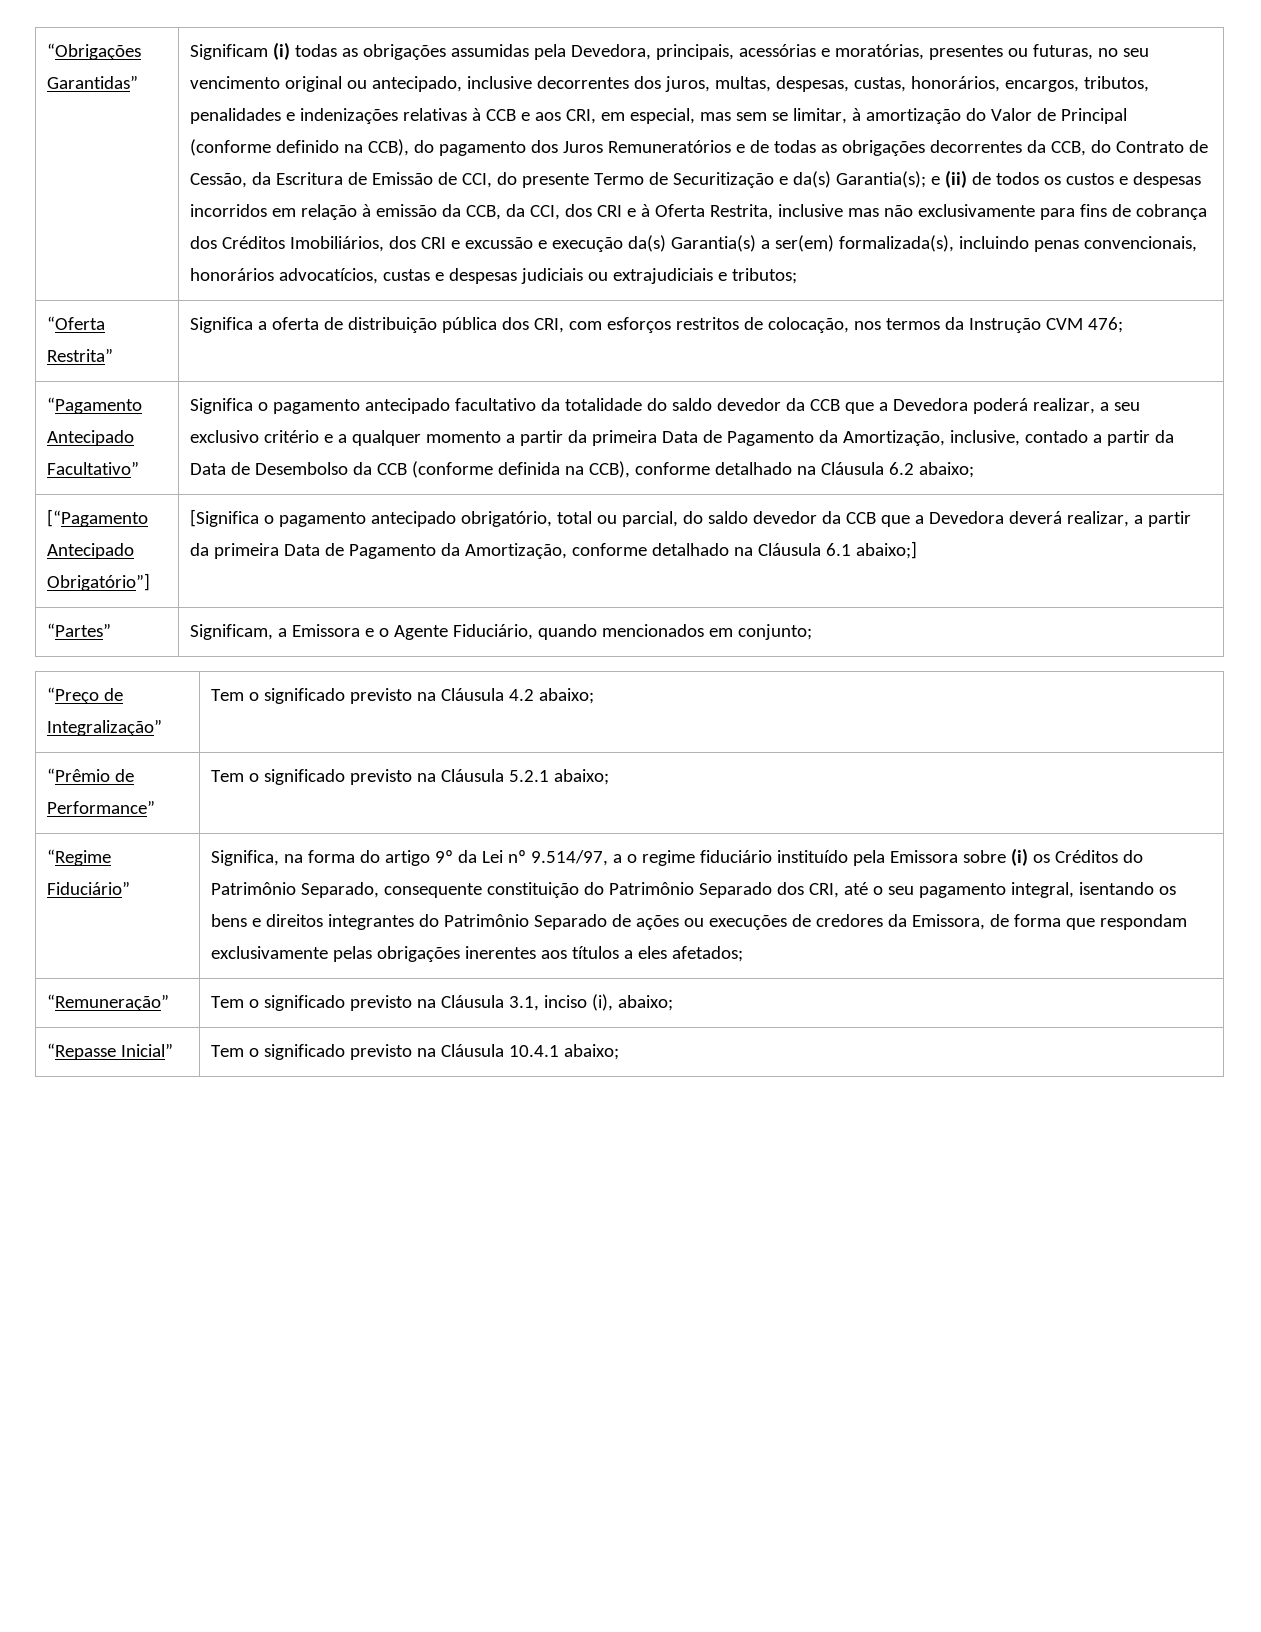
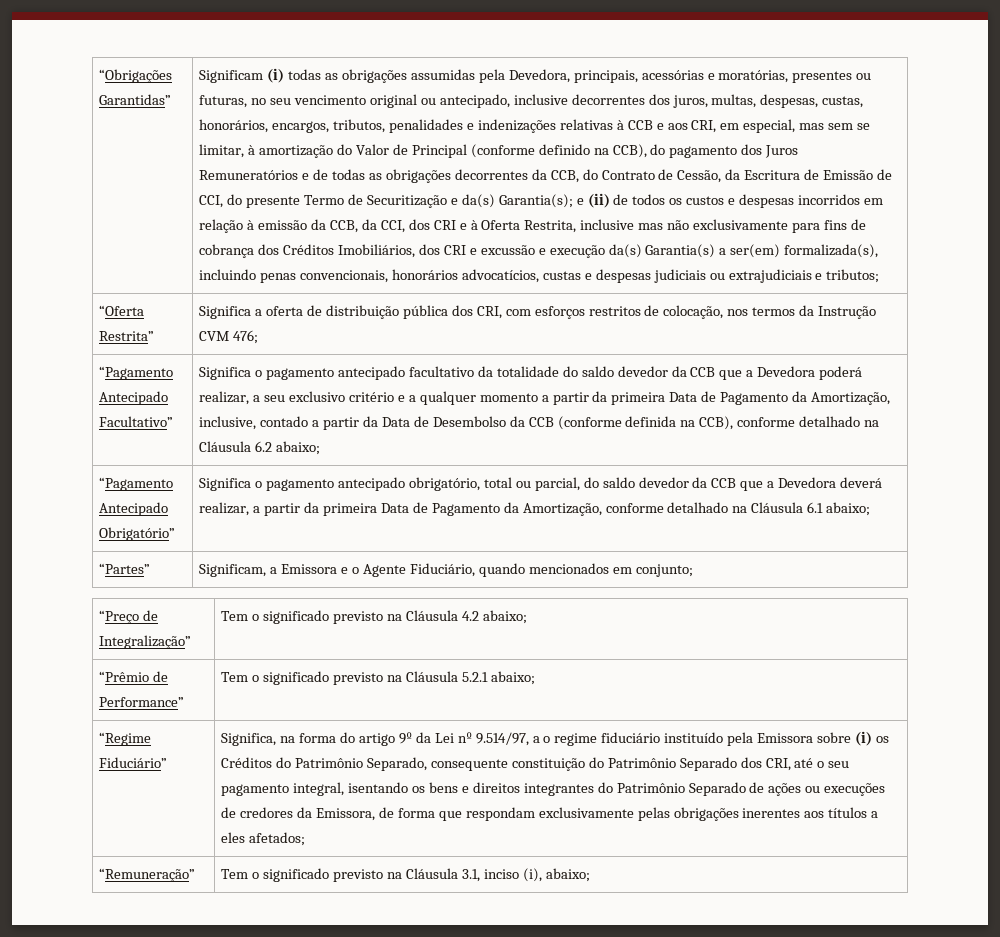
[47,509,149,527] [47,543,135,559] [47,573,151,591] [190,509,260,527] [“Pagamento Antecipado Obrigatório”] | [Significa -> [99,477,174,491] [99,502,169,516] [99,527,176,541] [199,478,252,491] “Pagamento Antecipado Obrigatório” | Significa
[856,541,918,559] abaixo;] -> [826,502,871,516] abaixo;
[47,1043,174,1060] [211,1044,620,1060] // “Repasse Inicial” | Tem o significado previsto na Cláusula 10.4.1 abaixo; -> (590, 875) none

